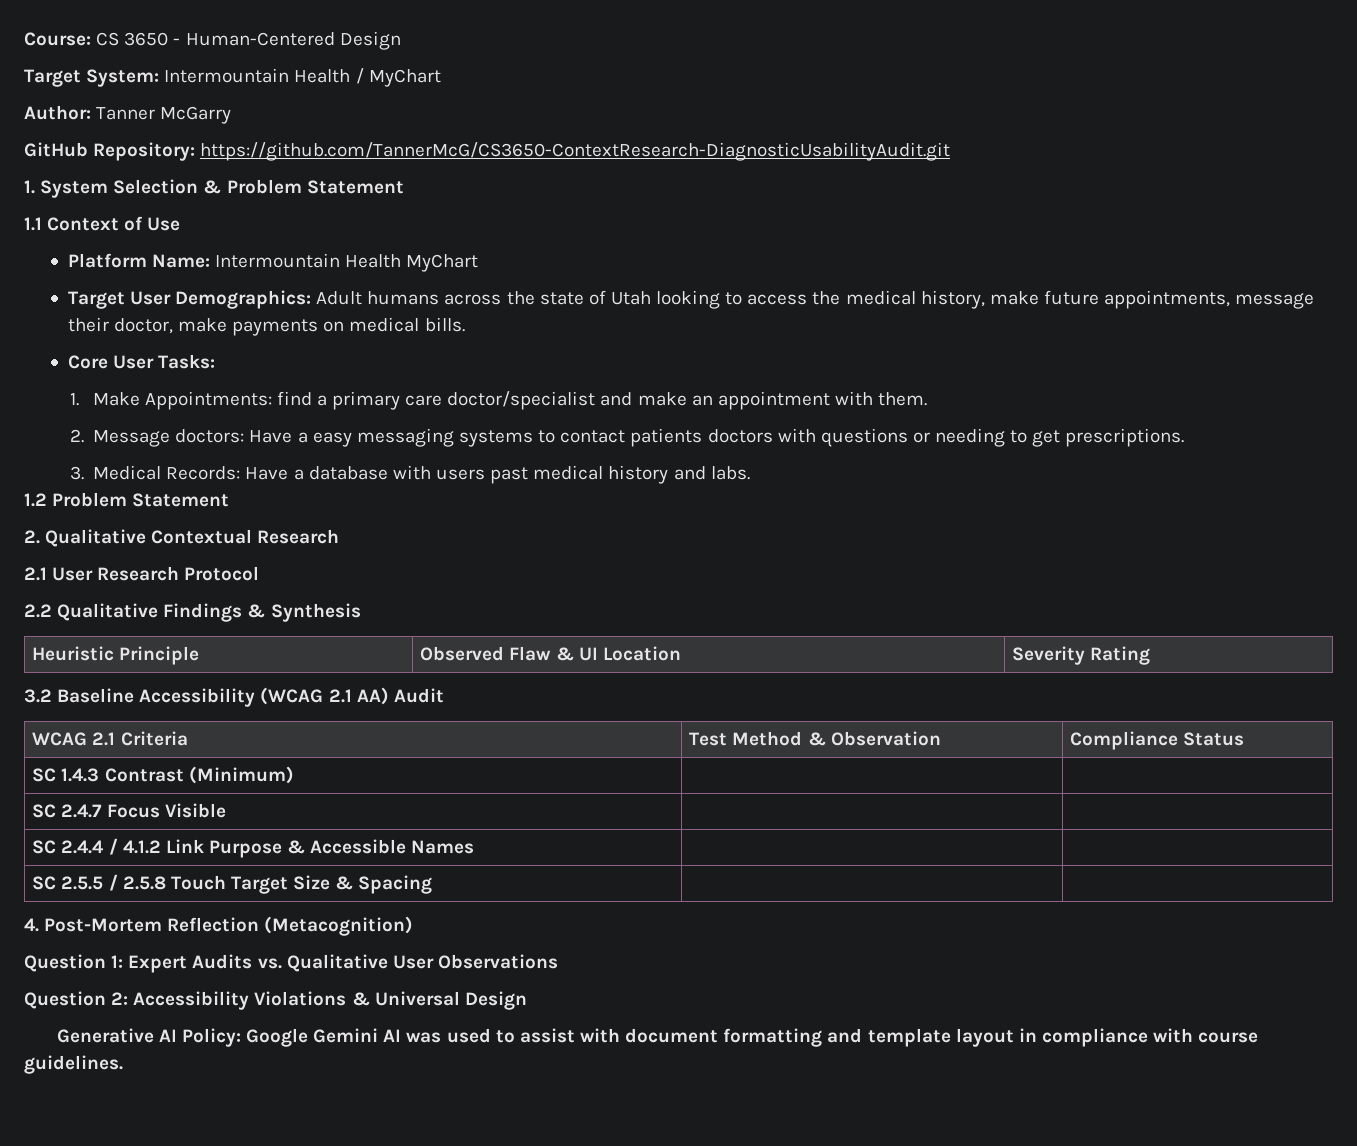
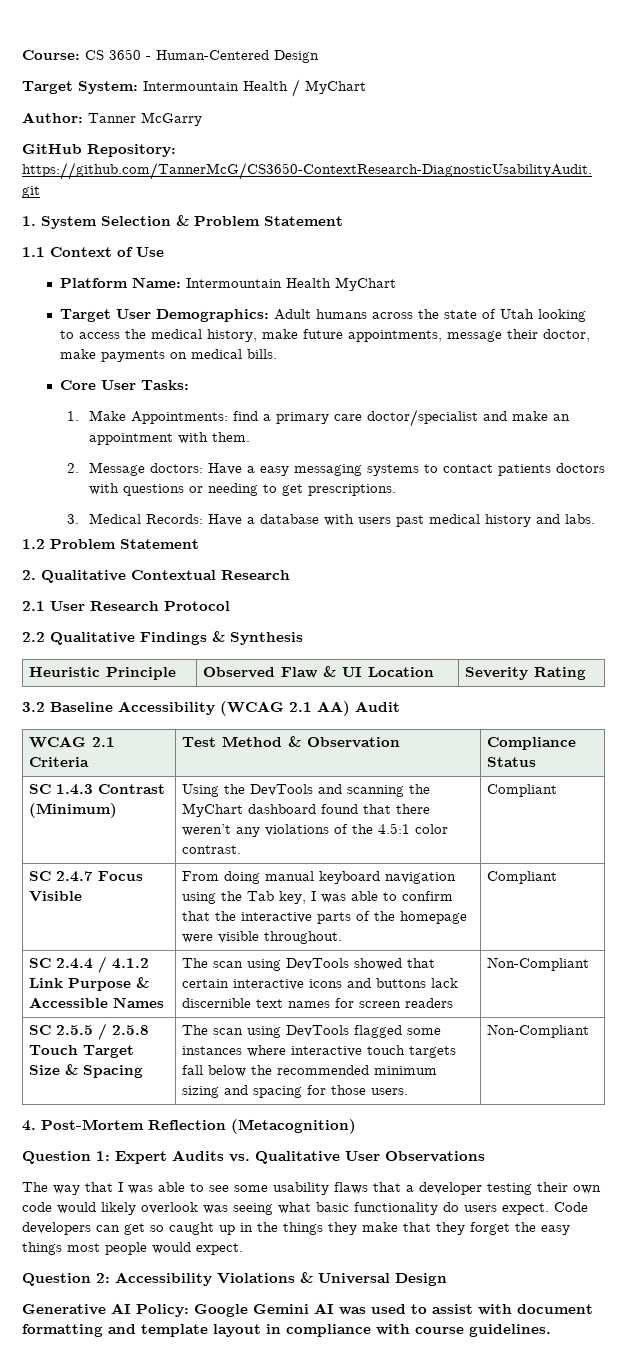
[32,803,226,818] | // SC 2.4.7 Focus Visible | | -> [181,784,430,797] [181,803,430,817] [181,823,448,837] [181,845,241,854] [486,784,557,797] [28,871,143,882] [28,891,82,902] [181,871,456,884] [181,891,453,904] [181,911,467,924] [181,931,342,944] [486,871,557,884] Using the DevTools and scanning the MyChart dashboard found that there weren’t any violations of the 4.5:1 color contrast. | Compliant // SC 2.4.7 Focus Visible | From doing manual keyboard navigation using the Tab key, I was able to confirm that the interactive parts of the homepage were visible throughout. | Compliant
(475, 847) | -> [181,958,435,971] [181,978,458,990] [181,998,453,1008] [486,957,589,971] The scan using DevTools showed that certain interactive icons and buttons lack discernible text names for screen readers | Non-Compliant
(433, 884) | -> [181,1025,441,1038] [181,1045,456,1058] [181,1065,437,1077] [181,1085,408,1098] [486,1024,589,1038] The scan using DevTools flagged some instances where interactive touch targets fall below the recommended minimum sizing and spacing for those users. | Non-Compliant
(558, 961) none -> [22,1182,601,1195] [22,1202,588,1215] [22,1222,570,1235] [22,1242,243,1255] // The way that I was able to see some usability flaws that a developer testing their own code would likely overlook was seeing what basic functionality do users expect. Code developers can get so caught up in the things they make that they forget the easy things most people would expect.

